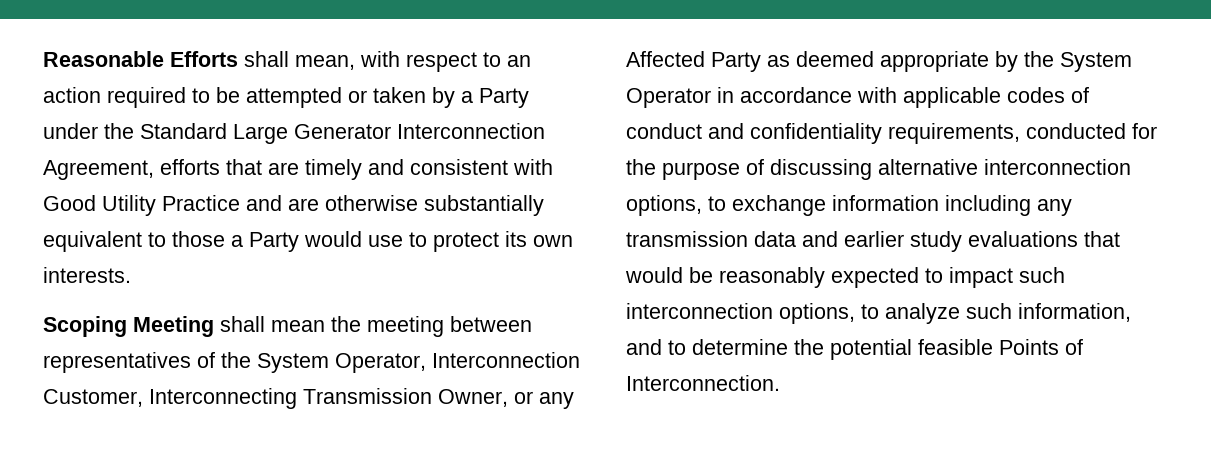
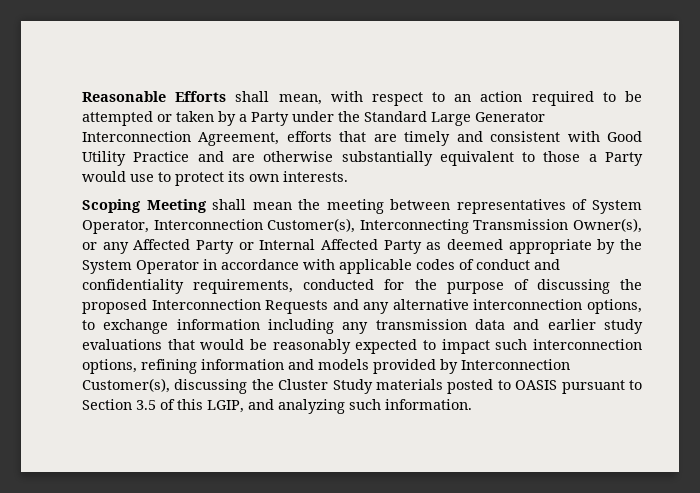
[221,352,251,368] the -> (588, 204) none
[43,389,143,407] Customer, -> [267,218,356,233] Customer(s),
[438,389,508,407] Owner, -> [573,218,642,233] Owner(s),
(761, 62) none -> [238,239,422,254] or Internal Affected Party
(872, 169) none -> [620,279,642,290] [82,299,390,314] the proposed Interconnection Requests and any
[861,303,1131,324] [626,339,1083,360] [626,375,780,391] to analyze such information, and to determine the potential feasible Points of Interconnection. -> [141,359,570,374] [82,378,642,394] [82,399,472,414] refining information and models provided by Interconnection Customer(s), discussing the Cluster Study materials posted to OASIS pursuant to Section 3.5 of this LGIP, and analyzing such information.

